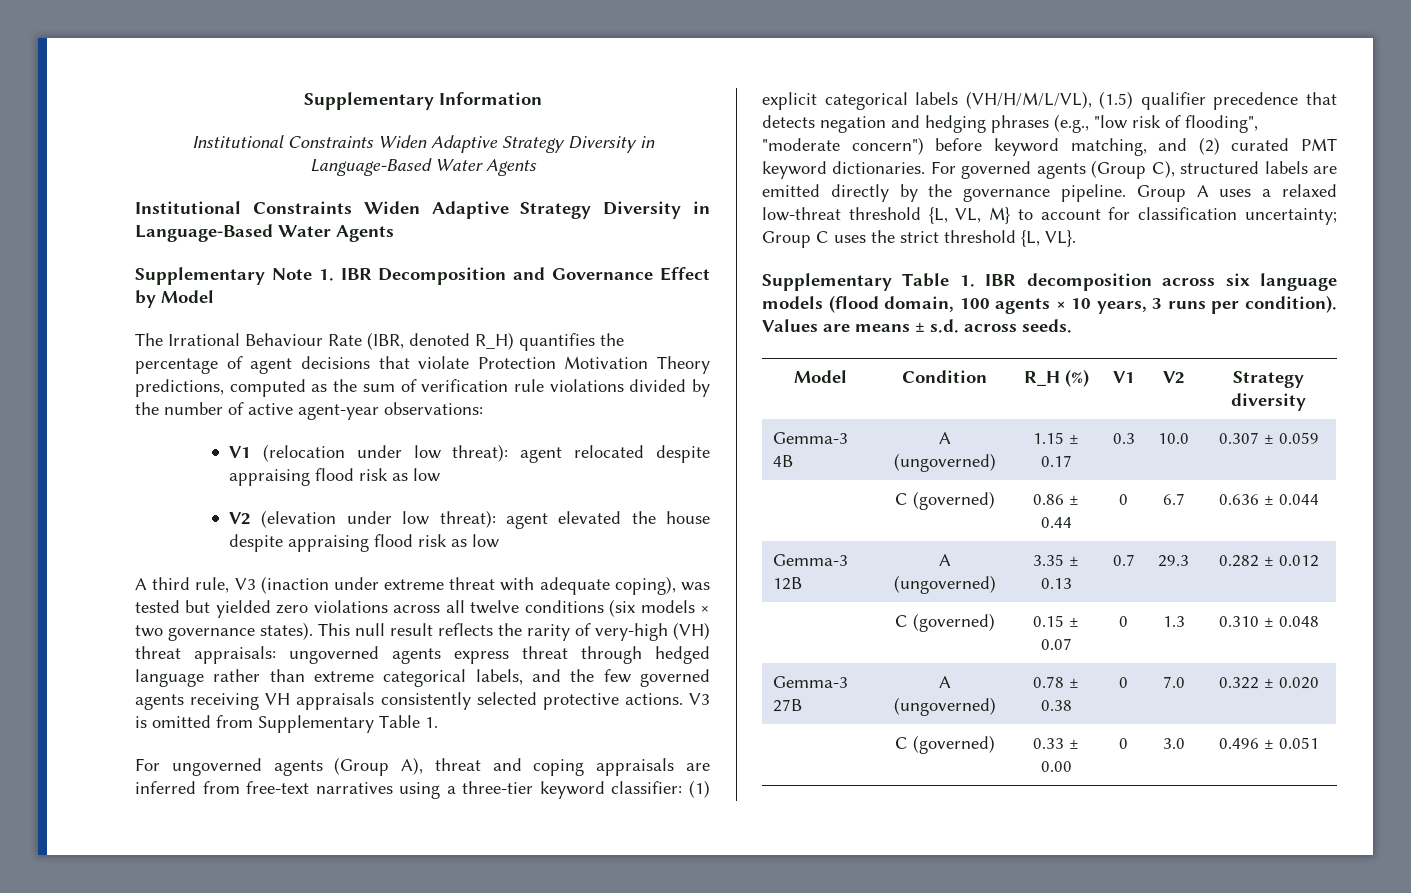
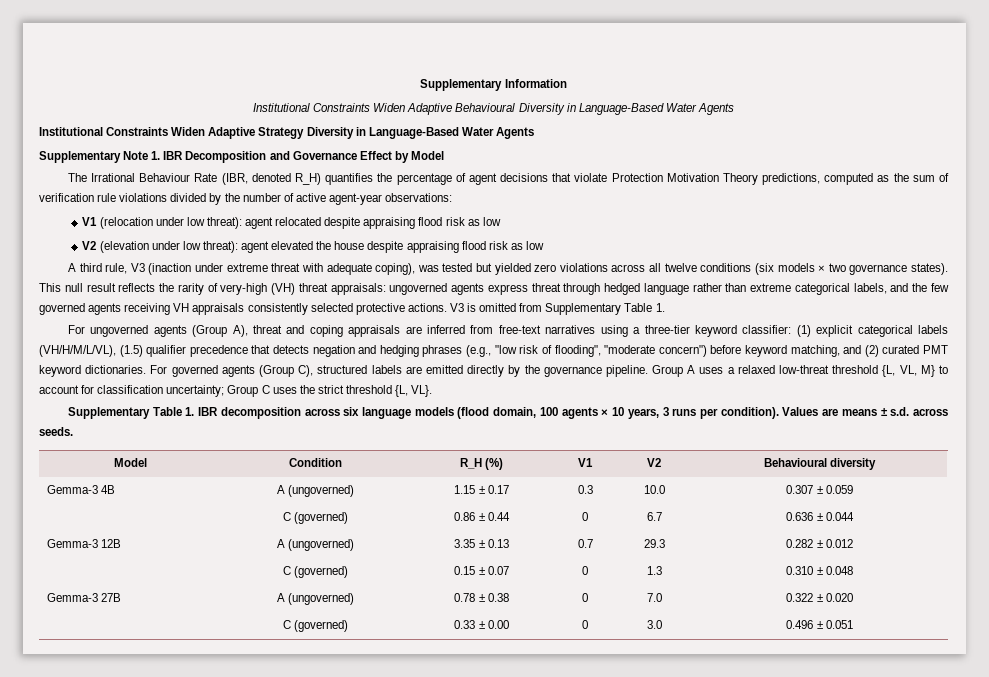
[501,136,565,153] Strategy -> [455,103,516,112] Behavioural
[1233,371,1304,388] Strategy -> [763,458,827,467] Behavioural

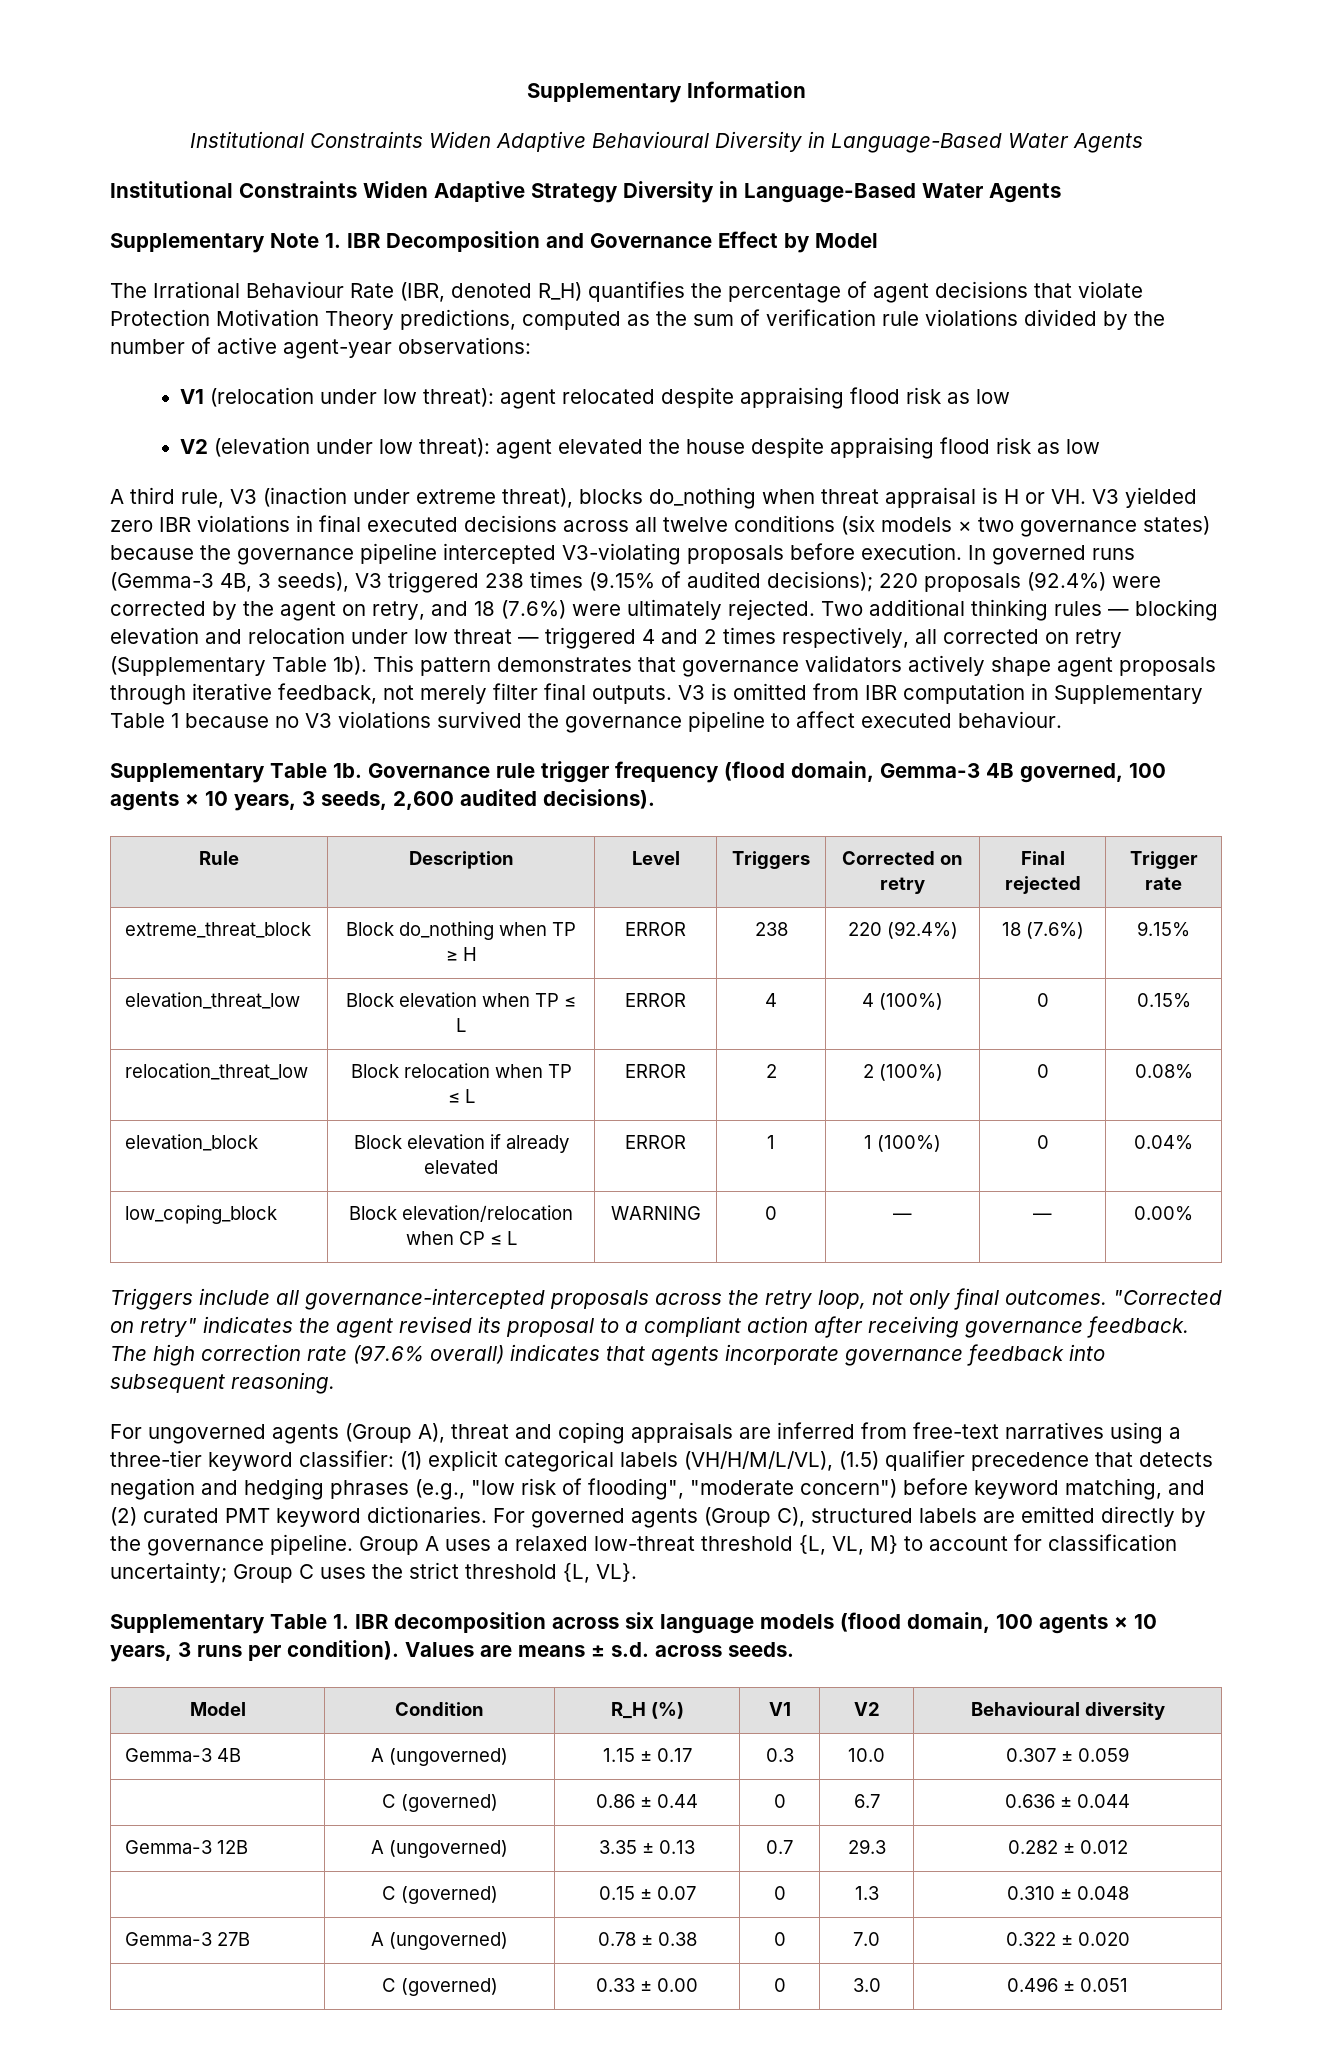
[271,263,608,275] threat with adequate coping), was tested but yielded zero violations -> [502,487,1197,509] [110,515,557,532] threat), blocks do_nothing when threat appraisal is H or VH. V3 yielded zero IBR violations in final executed decisions
[910,263,948,275] [39,283,949,295] [39,303,665,315] states). This null result reflects the rarity of very-high (VH) threat appraisals: ungoverned agents express threat through hedged language rather than extreme categorical labels, and the few governed agents receiving VH appraisals consistently selected protective actions. V3 is omitted from Supplementary Table 1. -> [1143,516,1210,535] [110,543,1135,565] [110,571,1161,593] [110,599,1218,621] [110,627,1122,649] [110,655,1216,677] [110,683,1203,705] [110,711,1062,733] [110,761,1166,783] [110,789,655,811] [199,851,239,865] [408,851,514,869] [631,851,680,865] [732,851,810,869] [842,851,963,865] [880,877,925,894] [1020,851,1065,865] [1004,876,1081,894] [1129,851,1198,869] [1145,877,1182,890] [125,922,312,938] [346,921,576,940] [445,947,477,961] [625,922,686,936] [754,922,788,936] [847,921,958,939] [1001,922,1084,939] [1137,921,1190,937] [125,992,301,1009] [346,992,576,1007] [456,1018,466,1032] [625,993,686,1007] [765,993,777,1007] [862,993,943,1010] [1036,993,1049,1007] [1136,993,1191,1008] [125,1063,309,1080] [350,1063,572,1078] [447,1089,475,1103] [625,1064,686,1078] [765,1064,777,1078] [862,1064,943,1081] [1036,1064,1049,1078] [1134,1064,1193,1079] [125,1134,259,1151] [353,1134,569,1153] [424,1160,498,1174] [625,1135,686,1149] [767,1135,775,1149] [864,1135,941,1152] [1036,1135,1049,1149] [1134,1135,1193,1150] [125,1205,278,1224] [349,1205,573,1222] [405,1231,517,1245] [610,1206,701,1220] [765,1206,777,1220] [893,1213,912,1220] [1033,1213,1052,1220] [1134,1206,1193,1221] [110,1288,1222,1310] [110,1316,1189,1338] [110,1344,1105,1366] [110,1372,335,1394] states) because the governance pipeline intercepted V3-violating proposals before execution. In governed runs (Gemma-3 4B, 3 seeds), V3 triggered 238 times (9.15% of audited decisions); 220 proposals (92.4%) were corrected by the agent on retry, and 18 (7.6%) were ultimately rejected. Two additional thinking rules — blocking elevation and relocation under low threat — triggered 4 and 2 times respectively, all corrected on retry (Supplementary Table 1b). This pattern demonstrates that governance validators actively shape agent proposals through iterative feedback, not merely filter final outputs. V3 is omitted from IBR computation in Supplementary Table 1 because no V3 violations survived the governance pipeline to affect executed behaviour. // Supplementary Table 1b. Governance rule trigger frequency (flood domain, Gemma-3 4B governed, 100 agents × 10 years, 3 seeds, 2,600 audited decisions). // Rule | Description | Level | Triggers | Corrected on retry | Final rejected | Trigger rate // extreme_threat_block | Block do_nothing when TP ≥ H | ERROR | 238 | 220 (92.4%) | 18 (7.6%) | 9.15% // elevation_threat_low | Block elevation when TP ≤ L | ERROR | 4 | 4 (100%) | 0 | 0.15% // relocation_threat_low | Block relocation when TP ≤ L | ERROR | 2 | 2 (100%) | 0 | 0.08% // elevation_block | Block elevation if already elevated | ERROR | 1 | 1 (100%) | 0 | 0.04% // low_coping_block | Block elevation/relocation when CP ≤ L | WARNING | 0 | — | — | 0.00% // Triggers include all governance-intercepted proposals across the retry loop, not only final outcomes. "Corrected on retry" indicates the agent revised its proposal to a compliant action after receiving governance feedback. The high correction rate (97.6% overall) indicates that agents incorporate governance feedback into subsequent reasoning.

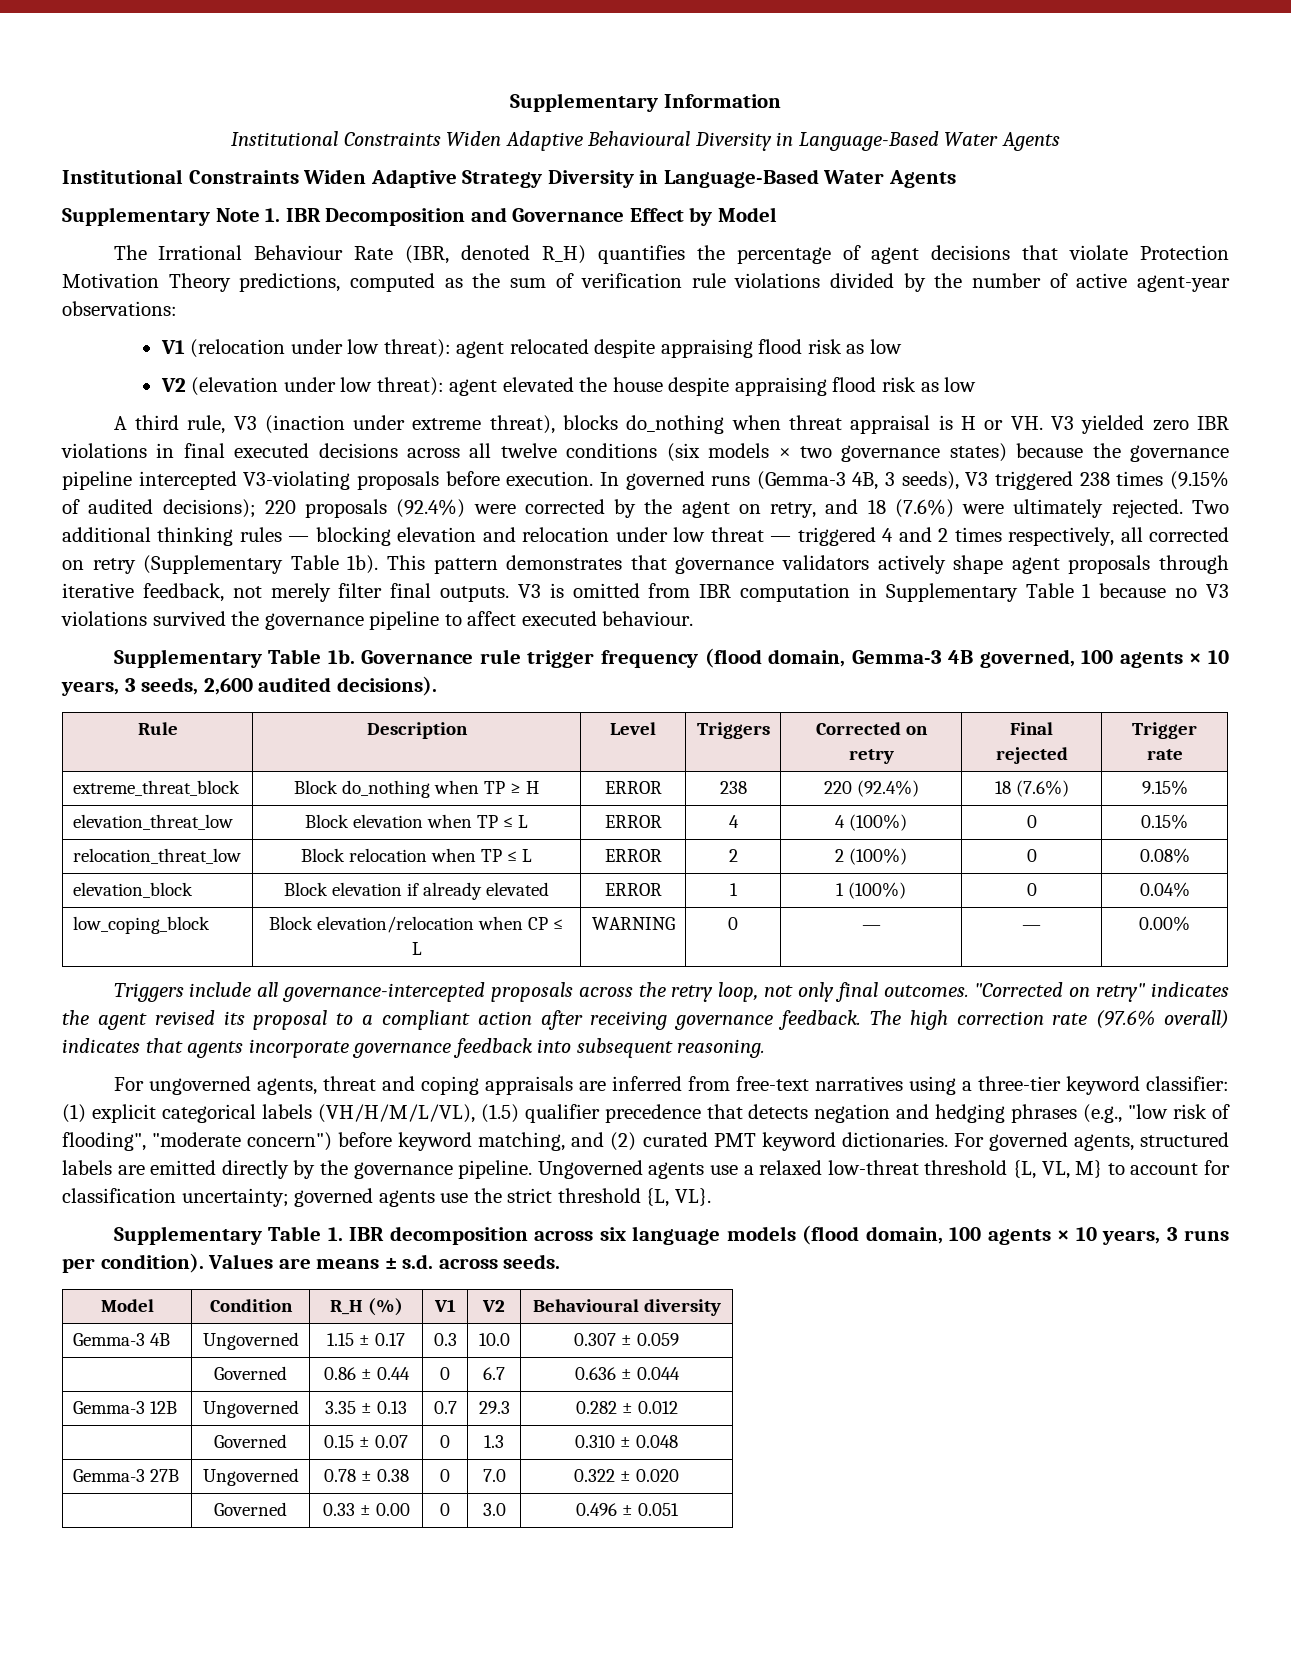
[272,1423,445,1444] agents (Group A), -> [256,1078,317,1095] agents,
[631,1507,805,1528] agents (Group C), -> [1073,1134,1134,1151] agents,
[359,1536,491,1555] Group A uses -> [537,1160,739,1179] Ungoverned agents use
[233,1564,366,1583] Group C uses -> [294,1188,469,1207] governed agents use
[371,1748,508,1766] A (ungoverned) -> [202,1332,299,1350] Ungoverned
[381,1794,498,1812] C (governed) -> [214,1366,287,1380] Governed
[371,1840,508,1858] A (ungoverned) -> [202,1400,299,1418] Ungoverned
[381,1886,498,1904] C (governed) -> [214,1434,287,1448] Governed
[371,1932,508,1950] A (ungoverned) -> [202,1468,299,1486] Ungoverned
[381,1978,498,1996] C (governed) -> [214,1502,287,1516] Governed

